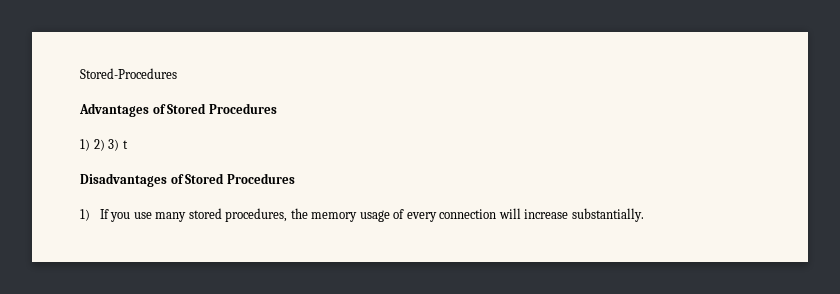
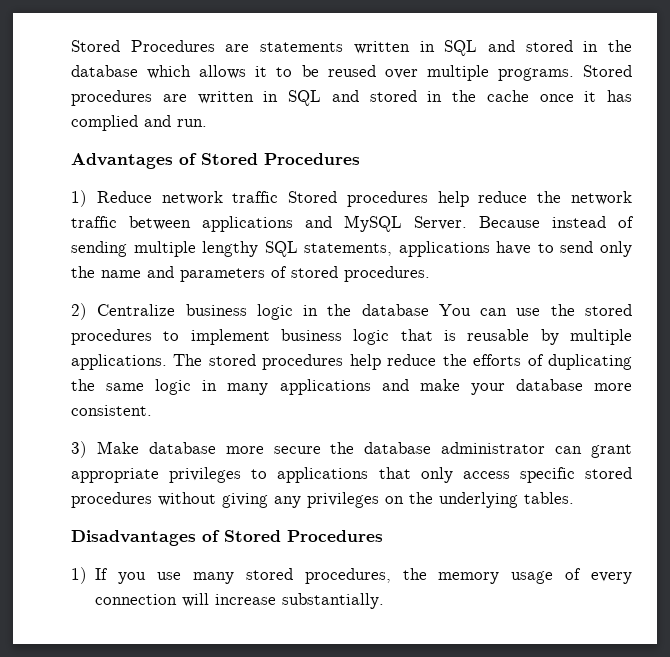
[80,68,177,79] Stored-Procedures -> [71,40,632,56] [71,65,632,81] [71,90,632,106] [71,115,207,131] Stored Procedures are statements written in SQL and stored in the database which allows it to be reused over multiple programs. Stored procedures are written in SQL and stored in the cache once it has complied and run.
[93,139,128,151] 2) 3) t -> [96,191,632,207] [71,215,634,232] [71,241,632,257] [71,266,430,282] [71,303,632,320] [71,329,632,345] [71,354,633,370] [71,379,633,395] [71,405,152,416] [71,441,633,458] [71,467,632,483] [71,492,574,508] Reduce network traffic Stored procedures help reduce the network traffic between applications and MySQL Server. Because instead of sending multiple lengthy SQL statements, applications have to send only the name and parameters of stored procedures. // 2) Centralize business logic in the database You can use the stored procedures to implement business logic that is reusable by multiple applications. The stored procedures help reduce the efforts of duplicating the same logic in many applications and make your database more consistent. // 3) Make database more secure the database administrator can grant appropriate privileges to applications that only access specific stored procedures without giving any privileges on the underlying tables.

